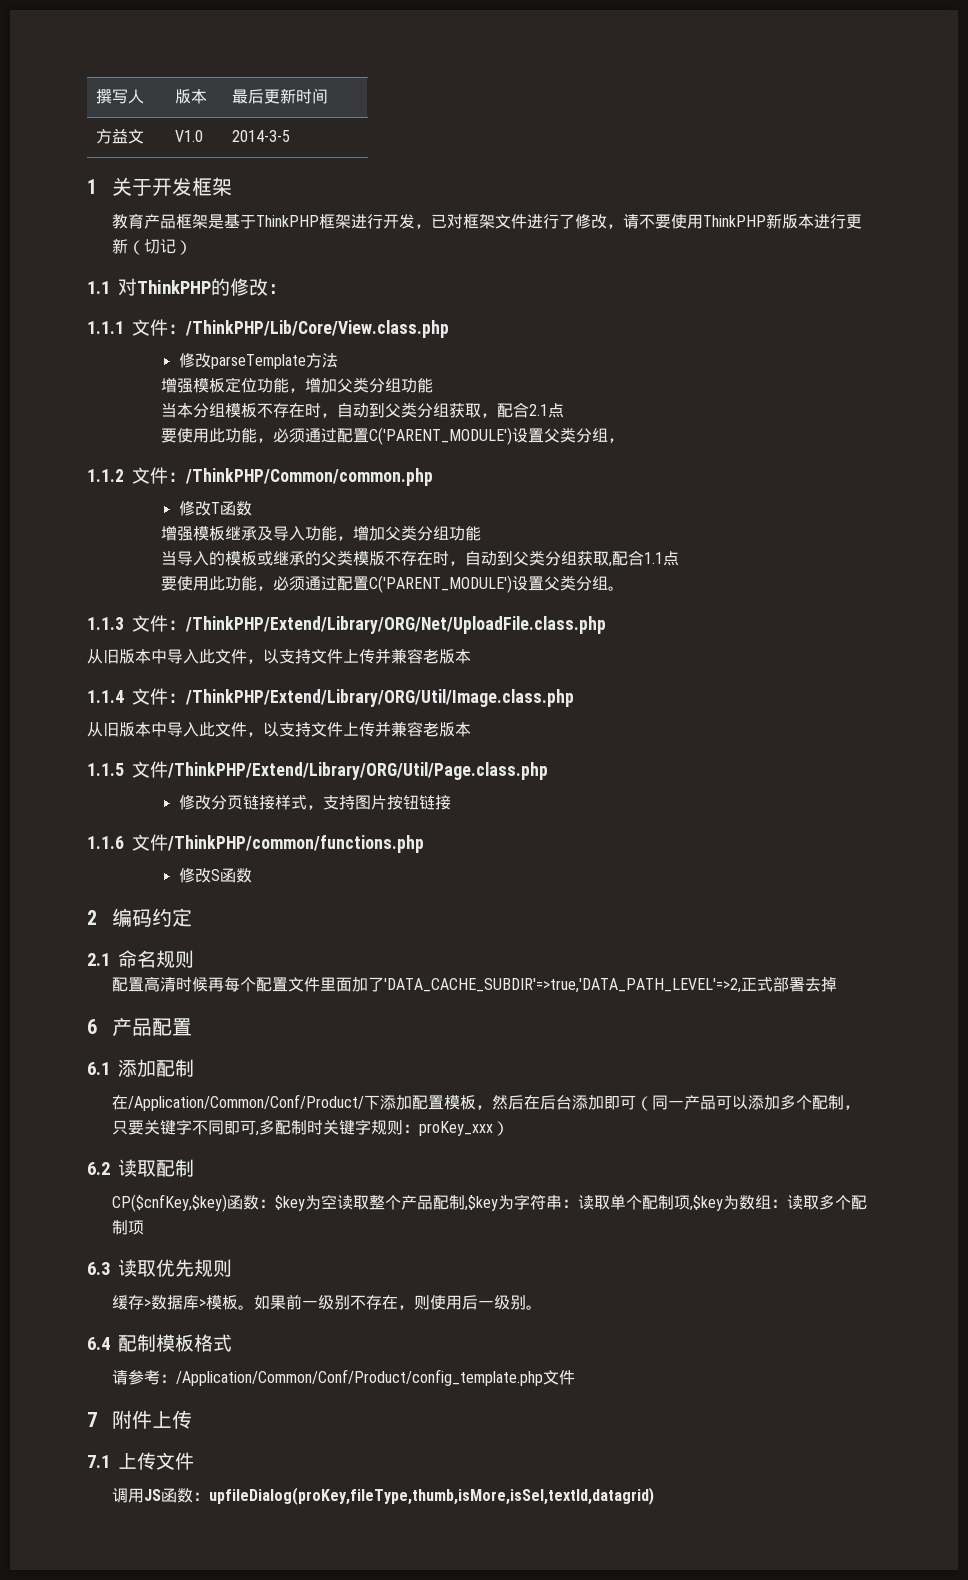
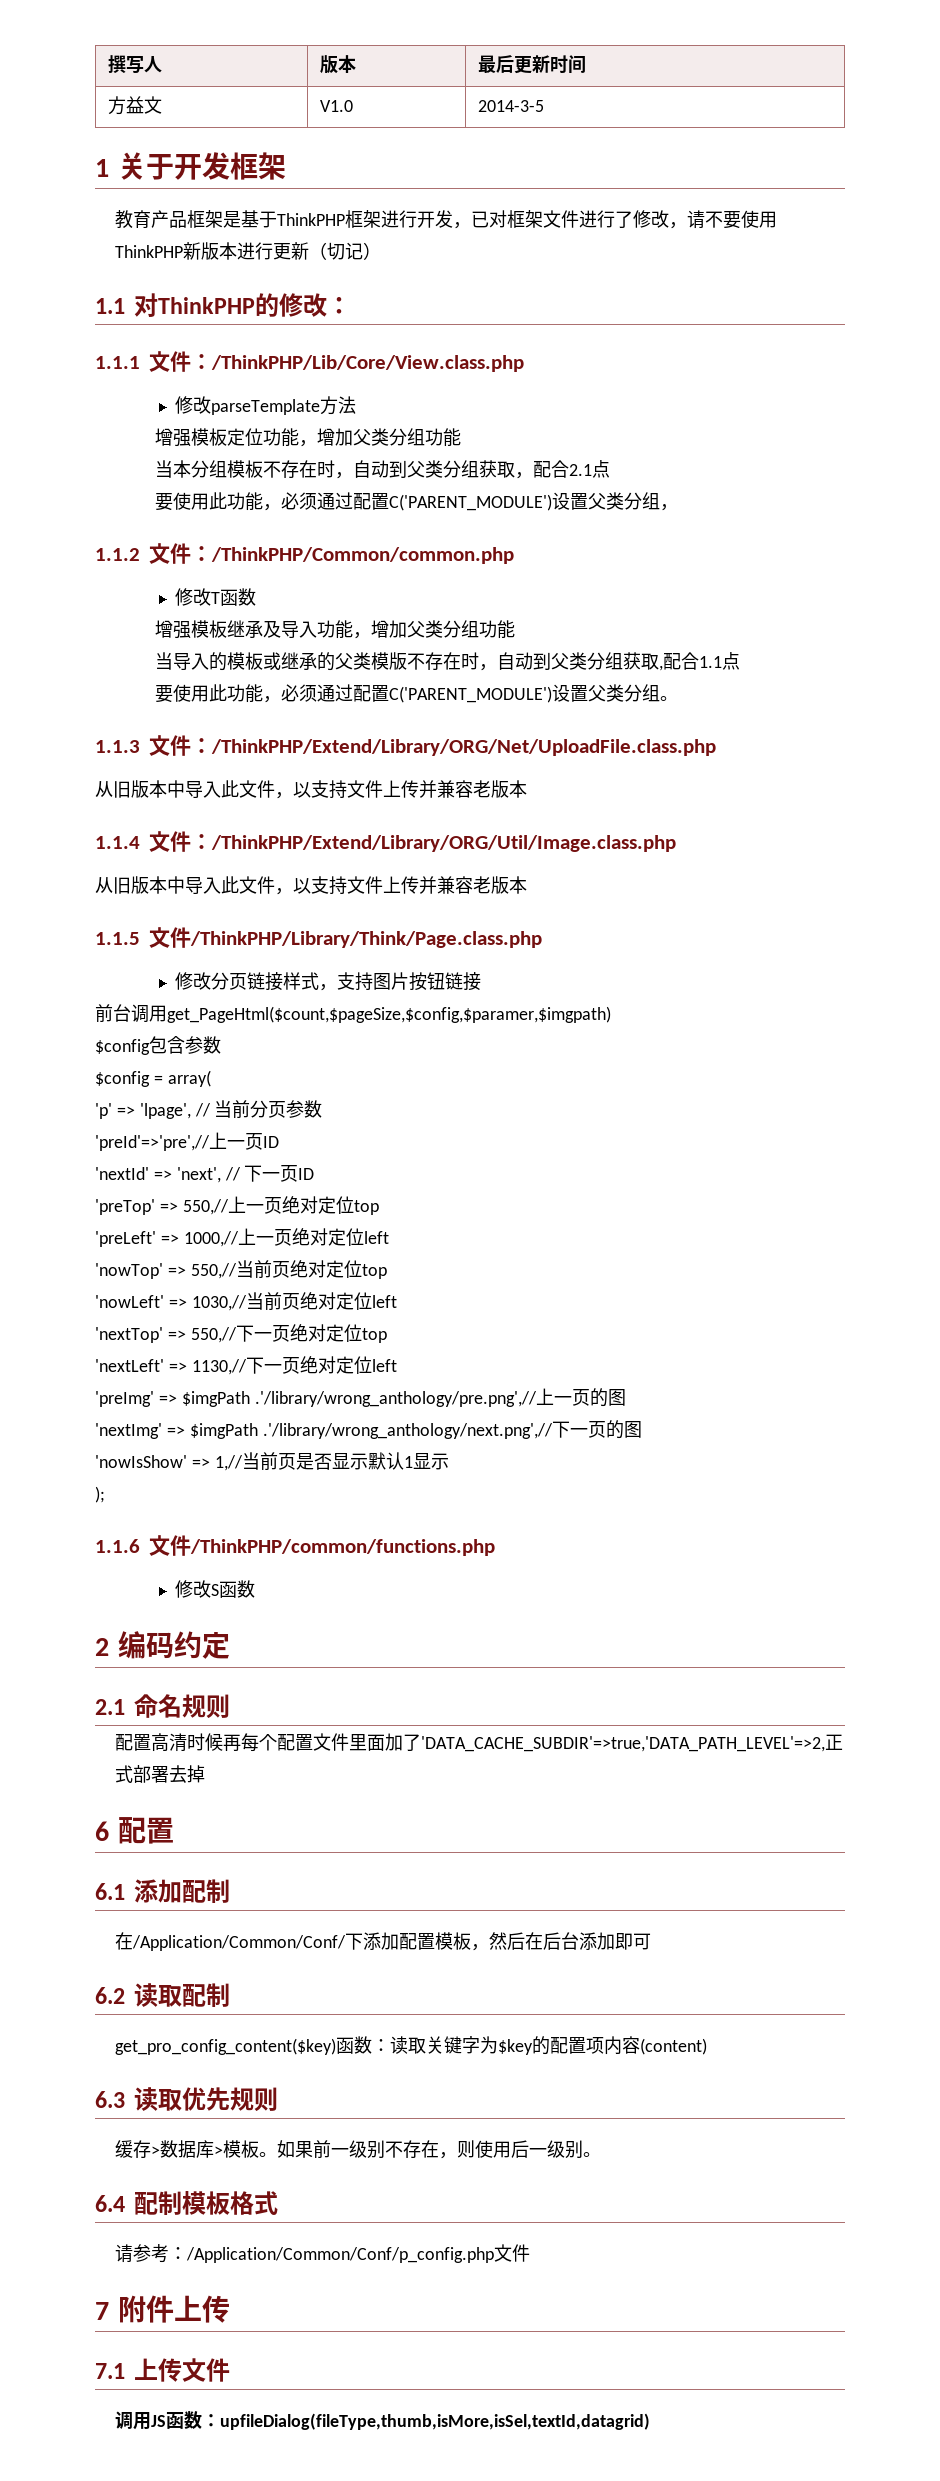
[167,762,548,780] /ThinkPHP/Extend/Library/ORG/Util/Page.class.php -> [190,931,542,948] /ThinkPHP/Library/Think/Page.class.php
(451, 802) none -> [95,1004,611,1023] [95,1036,221,1055] [95,1070,211,1087] [95,1100,323,1119] [95,1132,279,1151] [95,1165,315,1183] [95,1196,379,1215] [95,1228,389,1247] [95,1260,387,1279] [95,1292,397,1311] [95,1324,387,1343] [95,1356,397,1375] [95,1388,626,1407] [95,1420,642,1439] [95,1452,449,1471] [95,1486,105,1503] // 前台调用get_PageHtml($count,$pageSize,$config,$paramer,$imgpath) // $config包含参数 // $config = array( // 'p' => 'lpage', // 当前分页参数 // 'preId'=>'pre',//上一页ID // 'nextId' => 'next', // 下一页ID // 'preTop' => 550,//上一页绝对定位top // 'preLeft' => 1000,//上一页绝对定位left // 'nowTop' => 550,//当前页绝对定位top // 'nowLeft' => 1030,//当前页绝对定位left // 'nextTop' => 550,//下一页绝对定位top // 'nextLeft' => 1130,//下一页绝对定位left // 'preImg' => $imgPath .'/library/wrong_anthology/pre.png',//上一页的图 // 'nextImg' => $imgPath .'/library/wrong_anthology/next.png',//下一页的图 // 'nowIsShow' => 1,//当前页是否显示默认1显示 // );
[111,1017,152,1036] 产品 -> (109, 1831) none
[127,1094,364,1111] /Application/Common/Conf/Product/ -> [132,1935,347,1951] /Application/Common/Conf/
[635,1094,860,1111] [111,1119,509,1136] [87,1159,194,1177] [111,1194,867,1212] [111,1220,144,1235] （同一产品可以添加多个配制，只要关键字不同即可,多配制时关键字规则：proKey_xxx） // 6.2读取配制 // CP($cnfKey,$key)函数：$key为空读取整个产品配制,$key为字符串：读取单个配制项,$key为数组：读取多个配制项 -> [95,1983,230,2007] [115,2036,708,2055] // 6.2读取配制 // get_pro_config_content($key)函数：读取关键字为$key的配置项内容(content)
[175,1369,543,1386] /Application/Common/Conf/Product/config_template.php -> [186,2247,495,2263] /Application/Common/Conf/p_config.php
[208,1487,654,1505] upfileDialog(proKey,fileType,thumb,isMore,isSel,textId,datagrid) -> [220,2413,651,2430] upfileDialog(fileType,thumb,isMore,isSel,textId,datagrid)

